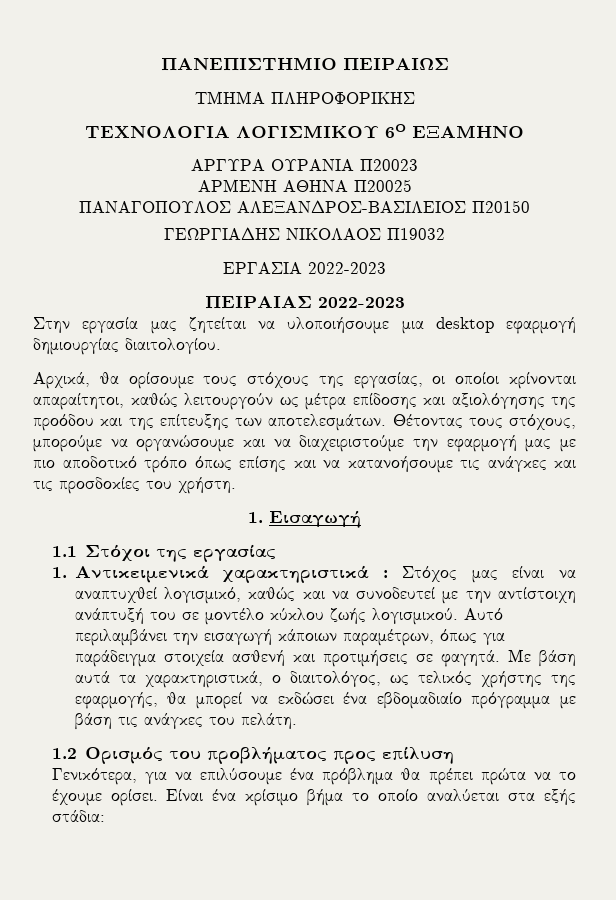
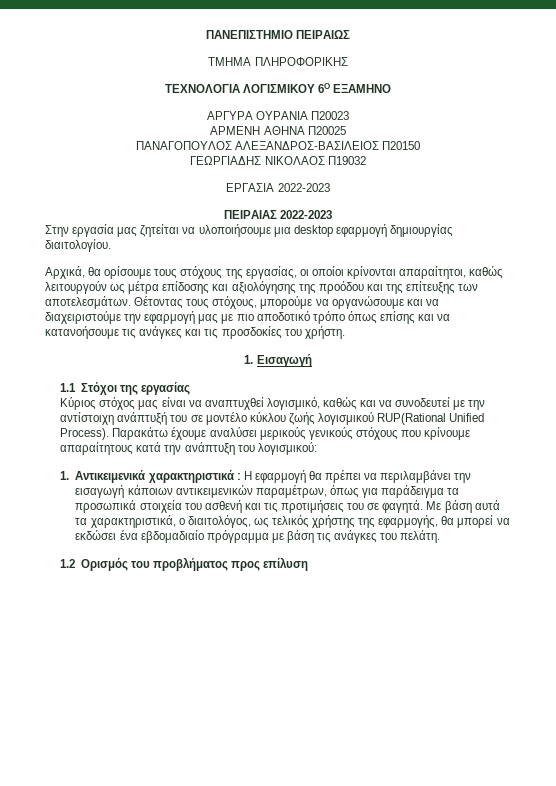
[51,565,458,583] 1. Αντικειμενικά χαρακτηριστικά : Στόχος -> [60,397,136,410] Κύριος στόχος
[371,608,503,625] λογισμικού. Αυτό -> [317,412,485,425] [60,427,471,440] [60,442,317,455] [60,469,378,483] λογισμικού RUP(Rational Unified Process). Παρακάτω έχουμε αναλύσει μερικούς γενικούς στόχους που κρίνουμε απαραίτητους κατά την ανάπτυξη του λογισμικού: // 1. Αντικειμενικά χαρακτηριστικά : Η εφαρμογή θα πρέπει να
(337, 635) none -> [175,485,253,498] αντικειμενικών
[163,650,408,667] στοιχεία ασθενή και προτιμήσεις -> [447,488,460,495] [75,500,365,513] τα προσωπικά στοιχεία του ασθενή και τις προτιμήσεις του
[51,768,577,785] [51,789,576,806] [51,810,105,822] // Γενικότερα, για να επιλύσουμε ένα πρόβλημα θα πρέπει πρώτα να το έχουμε ορίσει. Είναι ένα κρίσιμο βήμα το οποίο αναλύεται στα εξής στάδια: -> (309, 564) none

